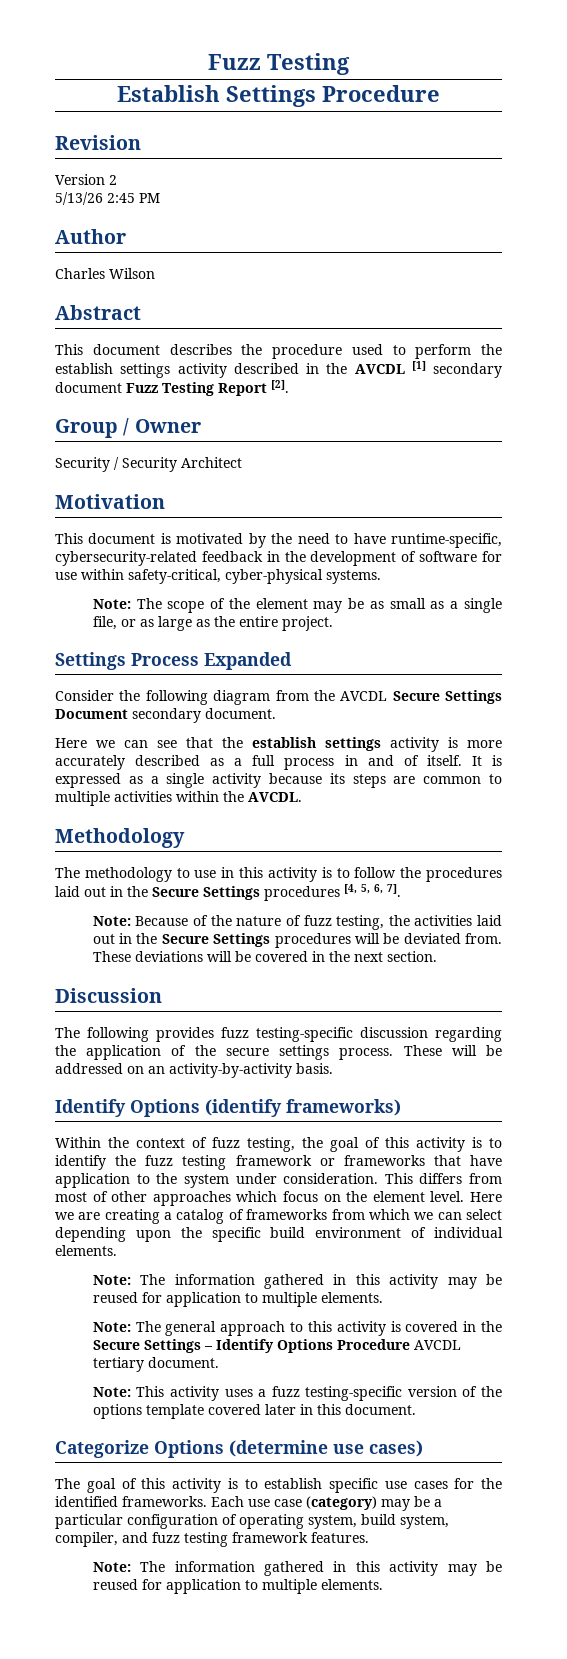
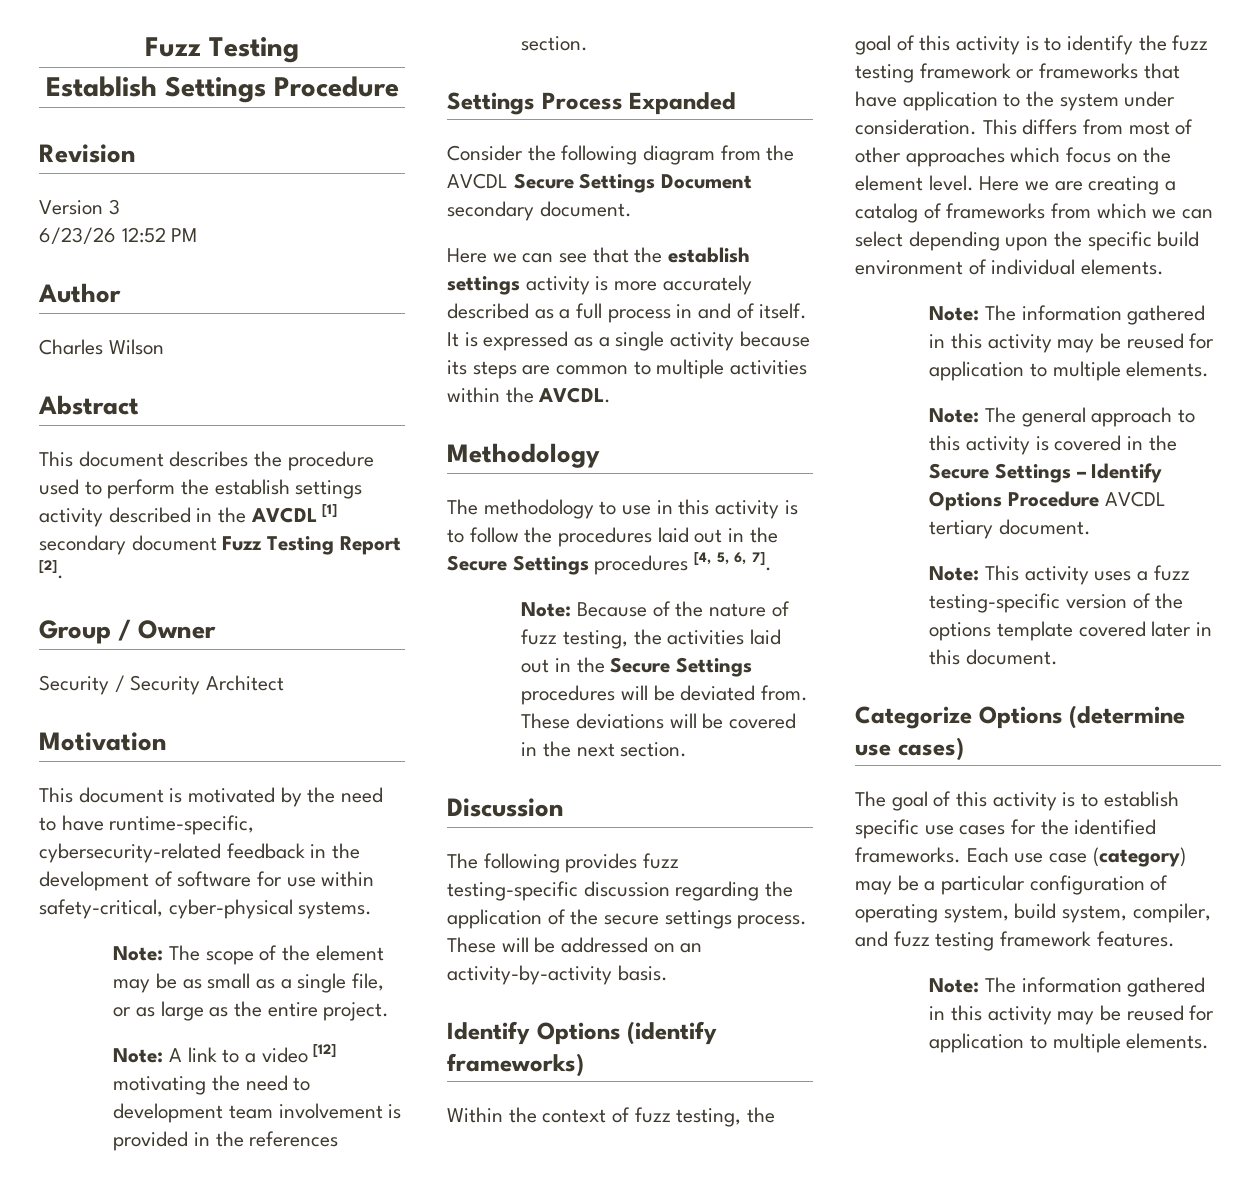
[109,175,117,185] [55,192,135,205] 2 // 5/13/26 2:45 -> [108,199,120,215] [39,227,166,245] 3 // 6/23/26 12:52
(333, 623) none -> [113,1044,337,1063] [113,1075,311,1095] [113,1103,402,1123] [113,1131,339,1151] [521,36,589,51] // Note: A link to a video [12] motivating the need to development team involvement is provided in the references section.

